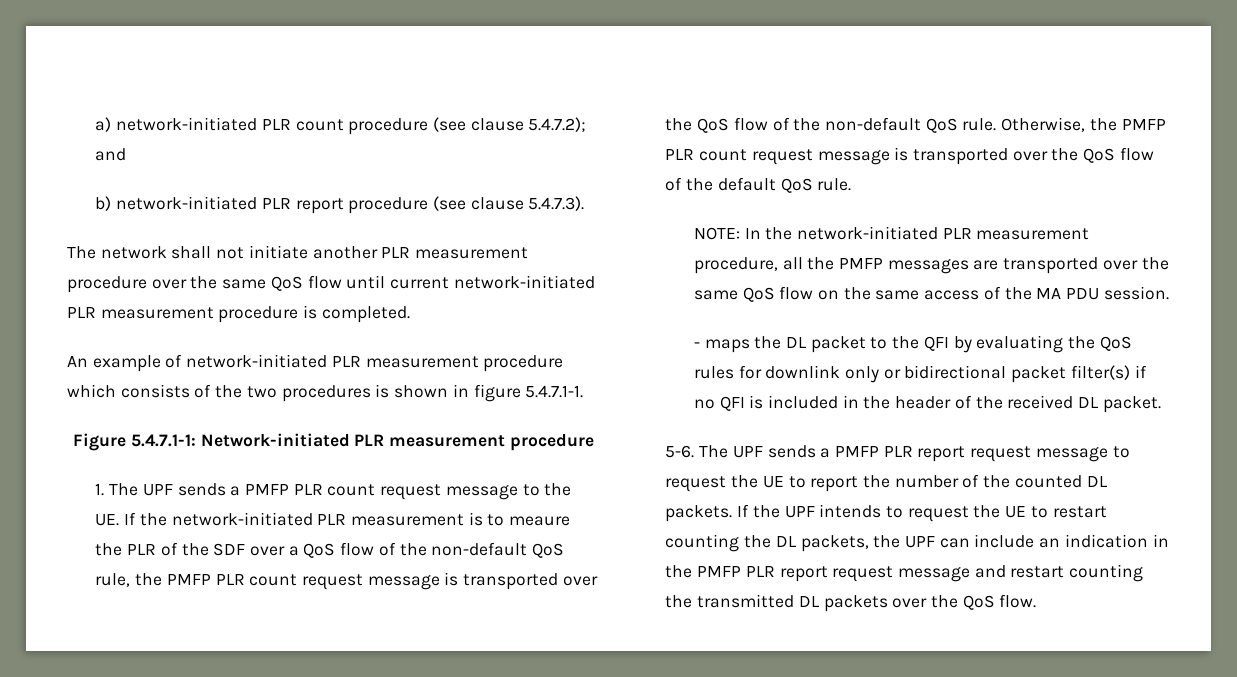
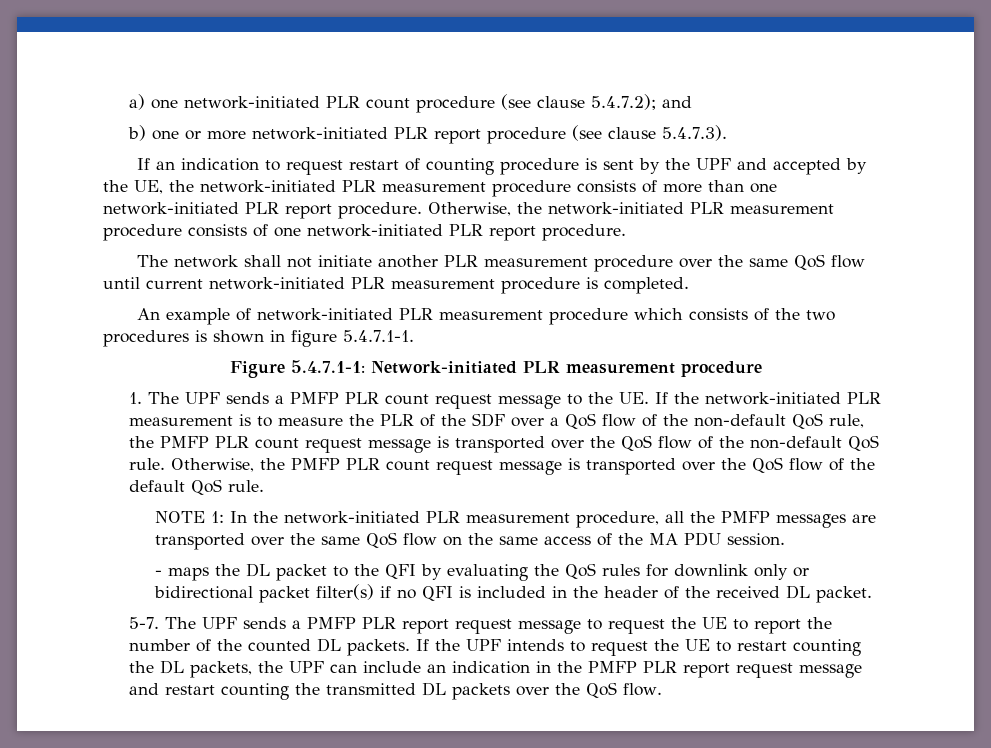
(112, 124) none -> [150,99,178,109] one
(112, 203) none -> [151,130,246,140] one or more
(585, 203) none -> [136,158,867,175] [103,180,777,197] [103,202,834,219] [103,224,626,241] // If an indication to request restart of counting procedure is sent by the UPF and accepted by the UE, the network-initiated PLR measurement procedure consists of more than one network-initiated PLR report procedure. Otherwise, the network-initiated PLR measurement procedure consists of one network-initiated PLR report procedure.
[509,516,571,526] meaure -> [277,417,343,426] measure
[693,227,740,240] NOTE: -> [154,511,224,523] NOTE 1:
[665,445,695,458] 5-6. -> [128,617,159,629] 5-7.

